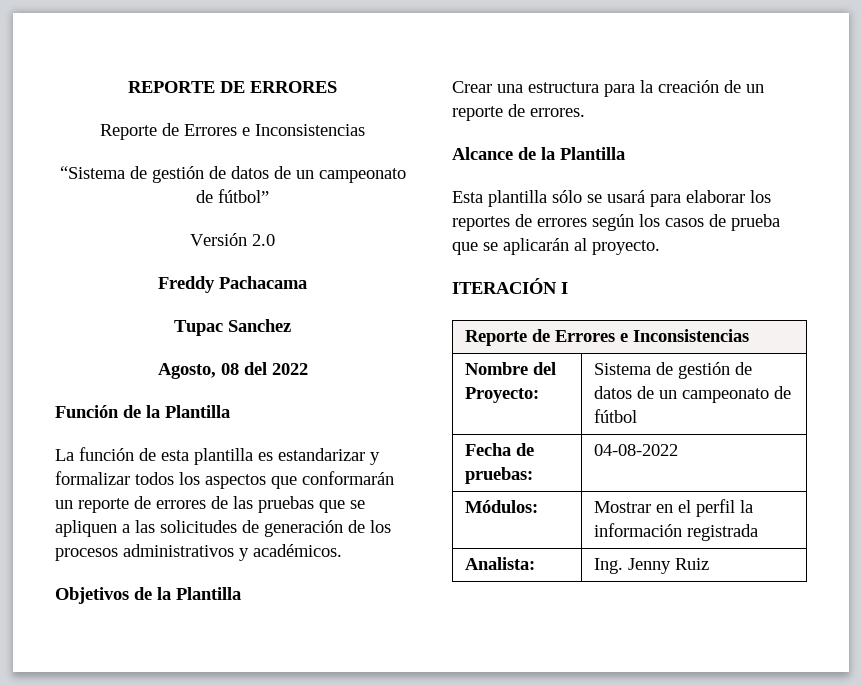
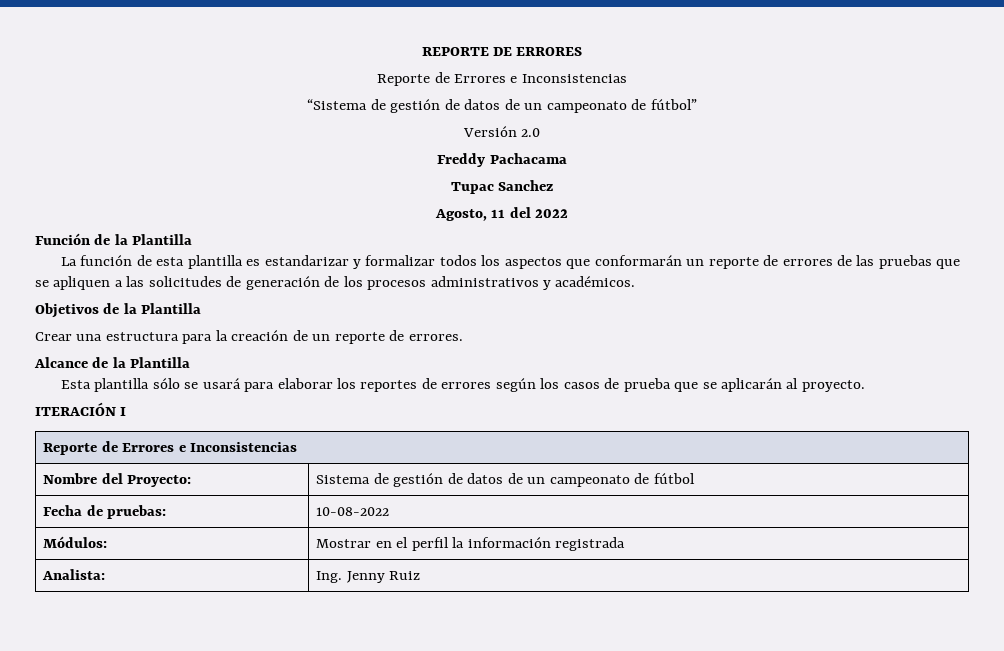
[220,363,239,375] 08 -> [491,209,506,218] 11
[593,444,678,456] 04-08-2022 -> [316,507,390,516] 10-08-2022

